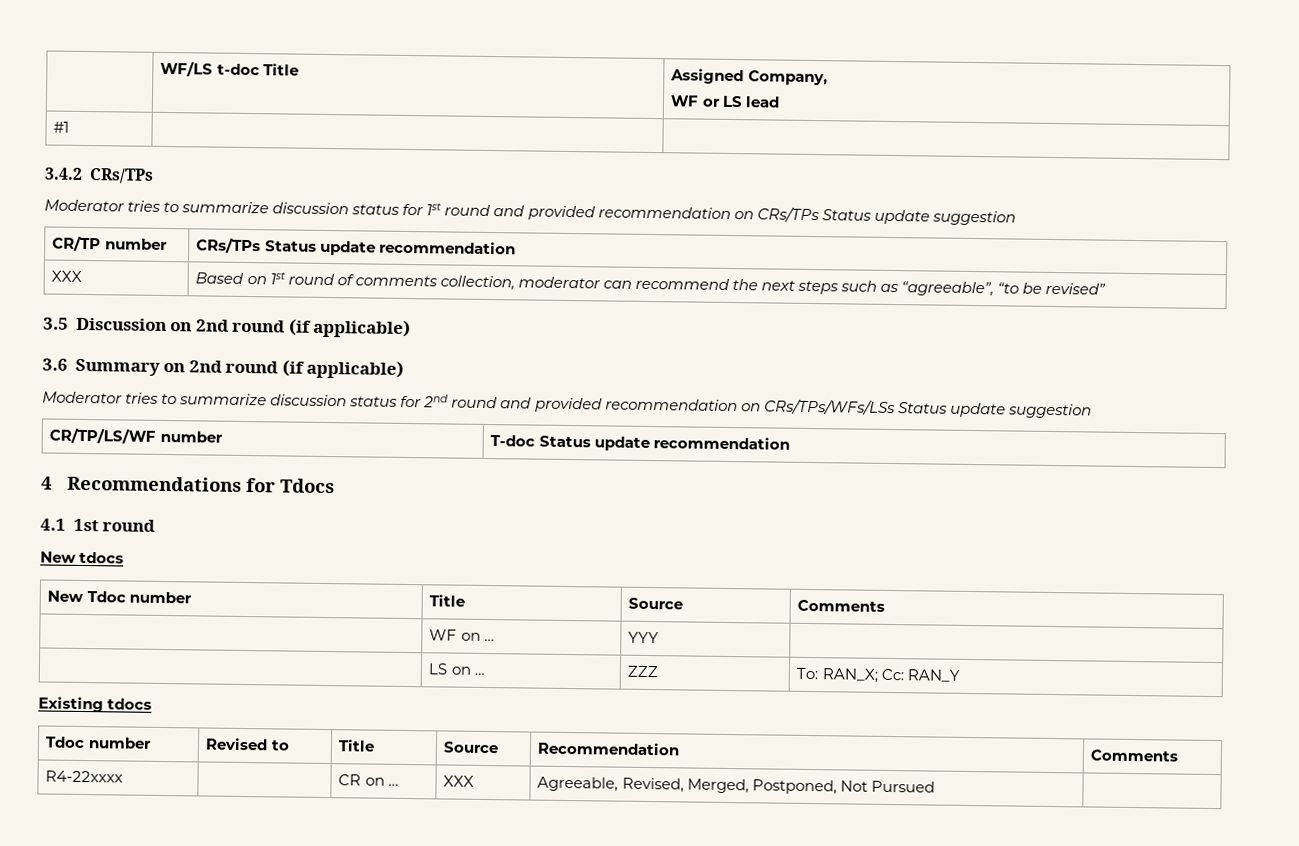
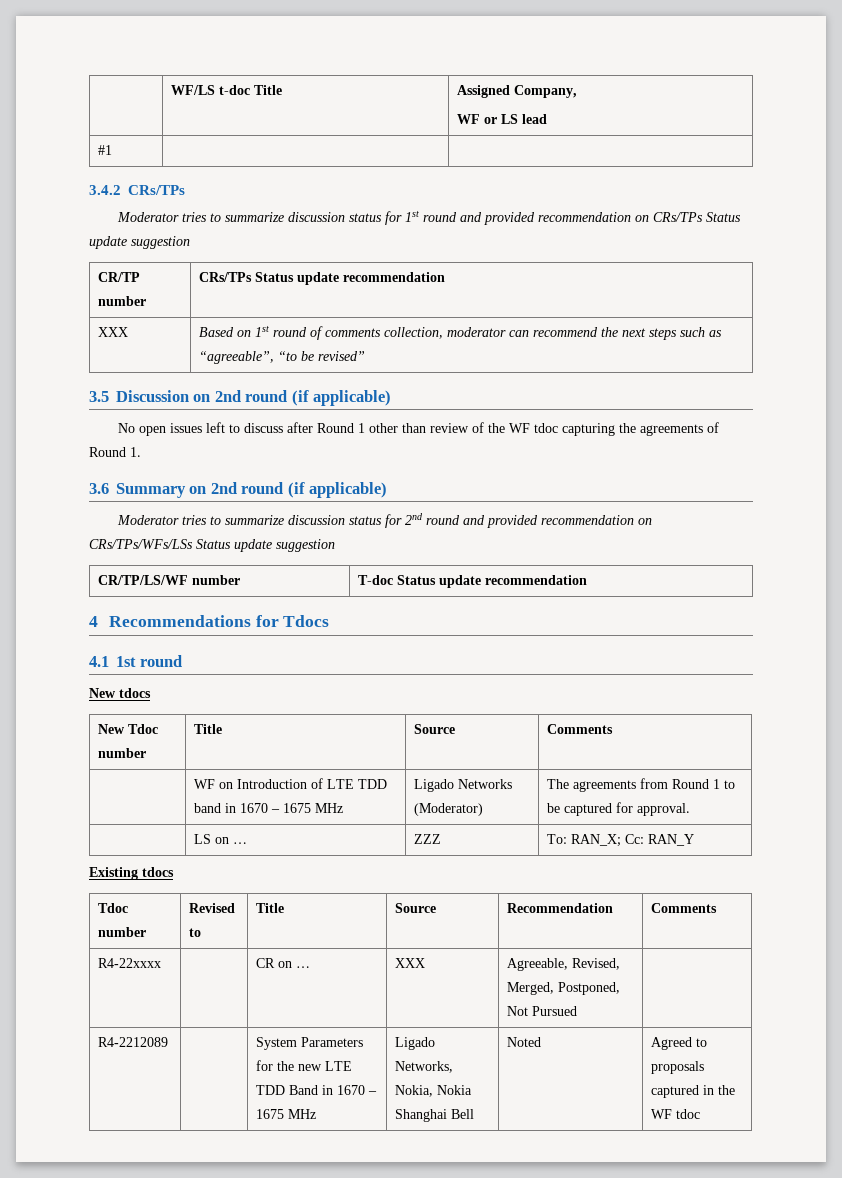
(412, 328) none -> [118,422,720,436] [89,447,141,457] // No open issues left to discuss after Round 1 other than review of the WF tdoc capturing the agreements of Round 1.
[483,638,495,642] [628,631,660,644] … | YYY | -> [237,778,388,789] [194,803,344,813] [414,779,513,792] [414,803,484,816] [547,778,736,792] [547,802,691,816] Introduction of LTE TDD band in 1670 – 1675 MHz | Ligado Networks (Moderator) | The agreements from Round 1 to be captured for approval.
(935, 786) none -> [98,1037,169,1047] [256,1037,364,1050] [256,1060,353,1071] [256,1085,378,1095] [256,1109,317,1119] [395,1037,436,1050] [395,1061,454,1073] [395,1085,473,1097] [395,1109,475,1122] [507,1037,542,1047] [651,1037,708,1050] [651,1061,705,1074] [651,1085,736,1098] [651,1109,701,1119] // R4-2212089 | | System Parameters for the new LTE TDD Band in 1670 – 1675 MHz | Ligado Networks, Nokia, Nokia Shanghai Bell | Noted | Agreed to proposals captured in the WF tdoc

